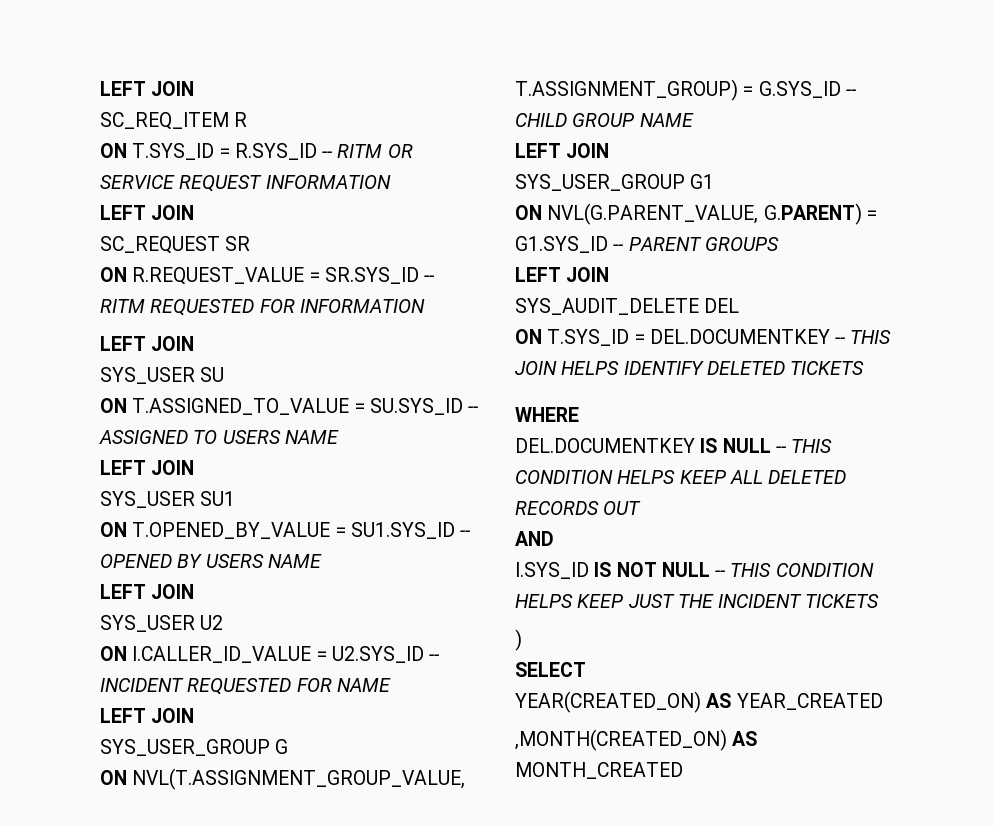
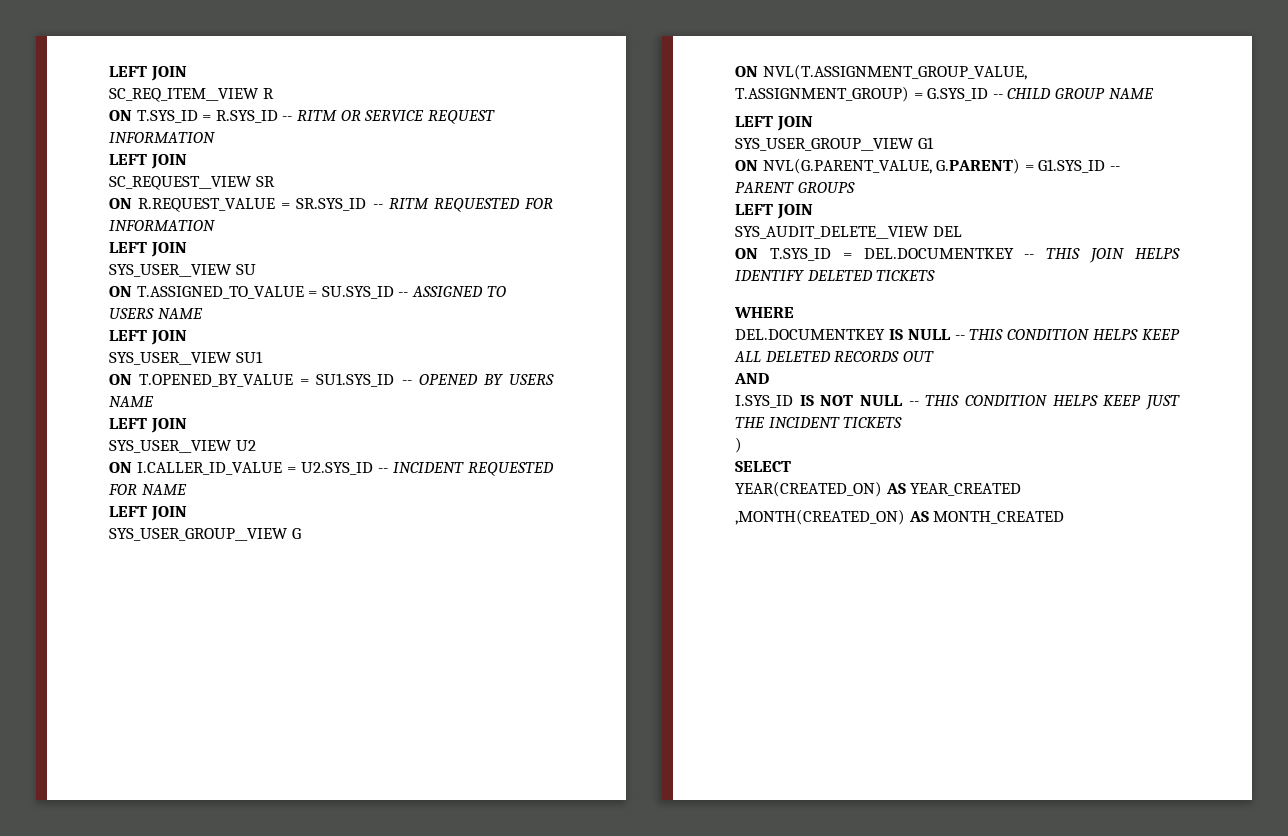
[100,81,195,96] [100,112,229,130] LEFT JOIN // SC_REQ_ITEM -> [109,66,187,81] [109,88,259,102] LEFT JOIN // SC_REQ_ITEM__VIEW
[100,236,220,254] SC_REQUEST -> [109,176,252,190] SC_REQUEST__VIEW
[100,367,195,384] SYS_USER -> [109,264,232,277] SYS_USER__VIEW
[100,491,195,508] SYS_USER -> [109,352,232,365] SYS_USER__VIEW
[100,615,195,632] SYS_USER -> [109,440,232,453] SYS_USER__VIEW
[100,739,270,756] SYS_USER_GROUP -> [109,528,288,541] SYS_USER_GROUP__VIEW
[515,174,685,191] SYS_USER_GROUP -> [735,138,914,151] SYS_USER_GROUP__VIEW
[515,298,699,315] SYS_AUDIT_DELETE -> [735,226,929,239] SYS_AUDIT_DELETE__VIEW

